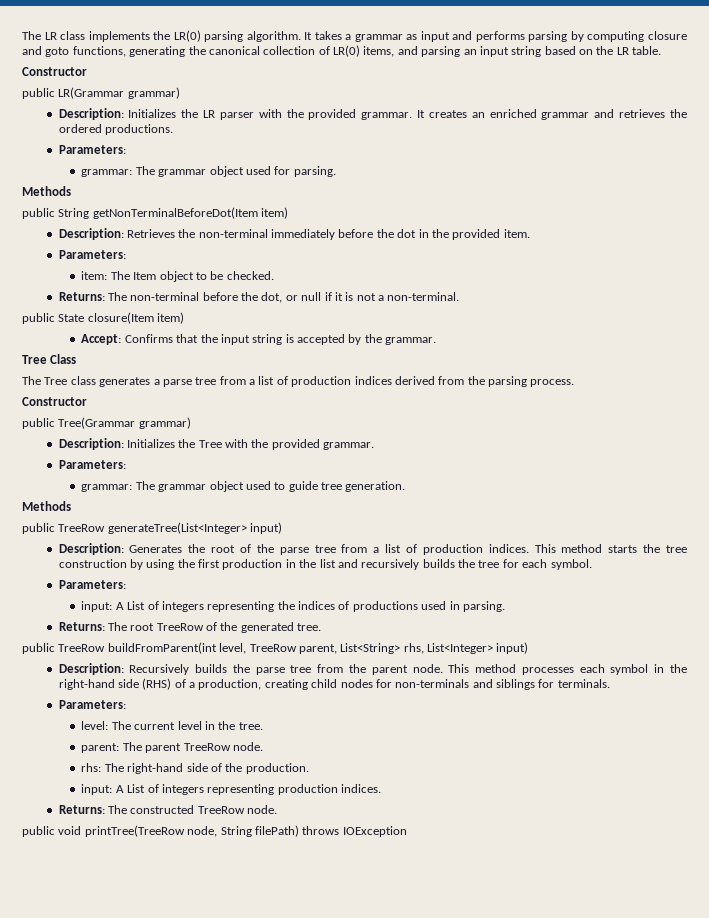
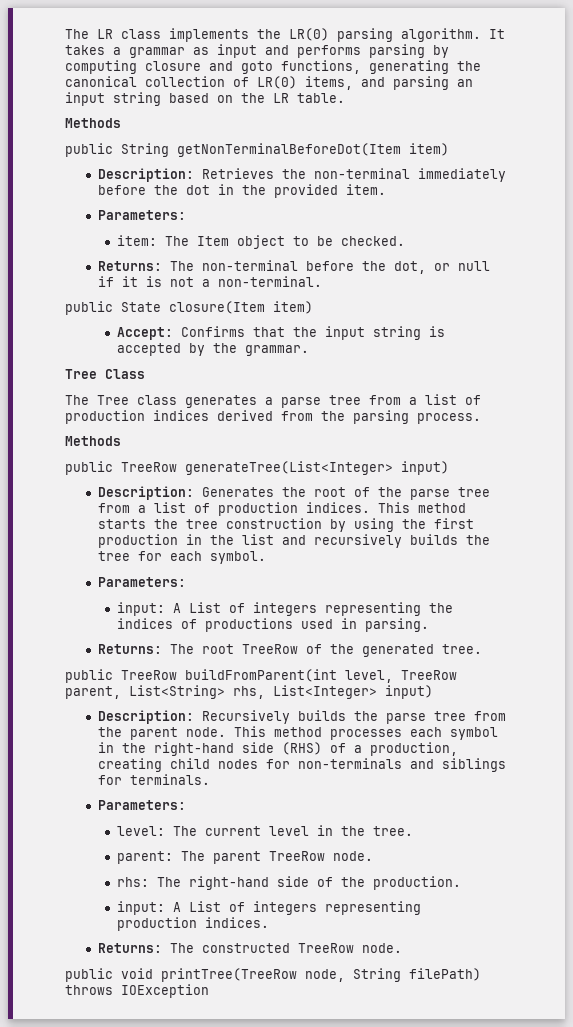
[22,67,87,76] [22,87,180,99] [58,108,687,120] [58,124,173,135] [58,145,126,154] [81,166,336,177] // Constructor // public LR(Grammar grammar) // Description: Initializes the LR parser with the provided grammar. It creates an enriched grammar and retrieves the ordered productions. // Parameters: // grammar: The grammar object used for parsing. -> (345, 98) none
[22,397,87,406] [22,417,191,429] [58,438,375,450] [58,460,126,469] [81,481,406,492] // Constructor // public Tree(Grammar grammar) // Description: Initializes the Tree with the provided grammar. // Parameters: // grammar: The grammar object used to guide tree generation. -> (481, 418) none

